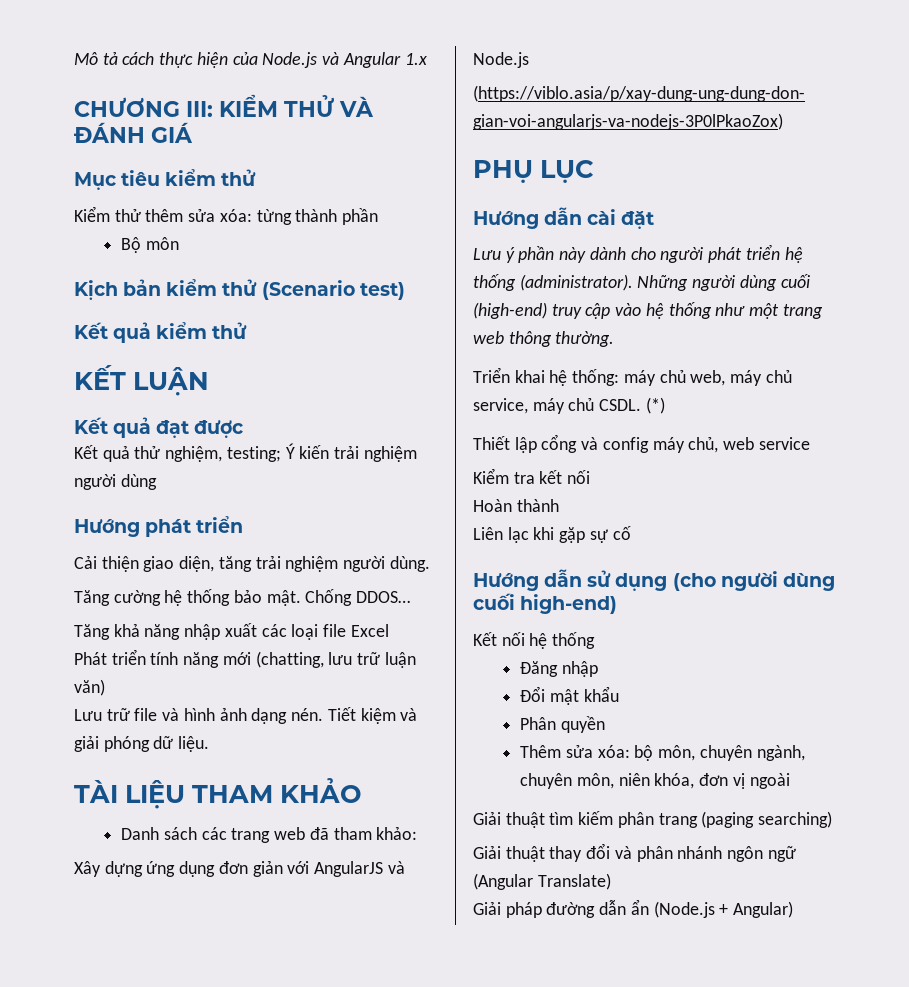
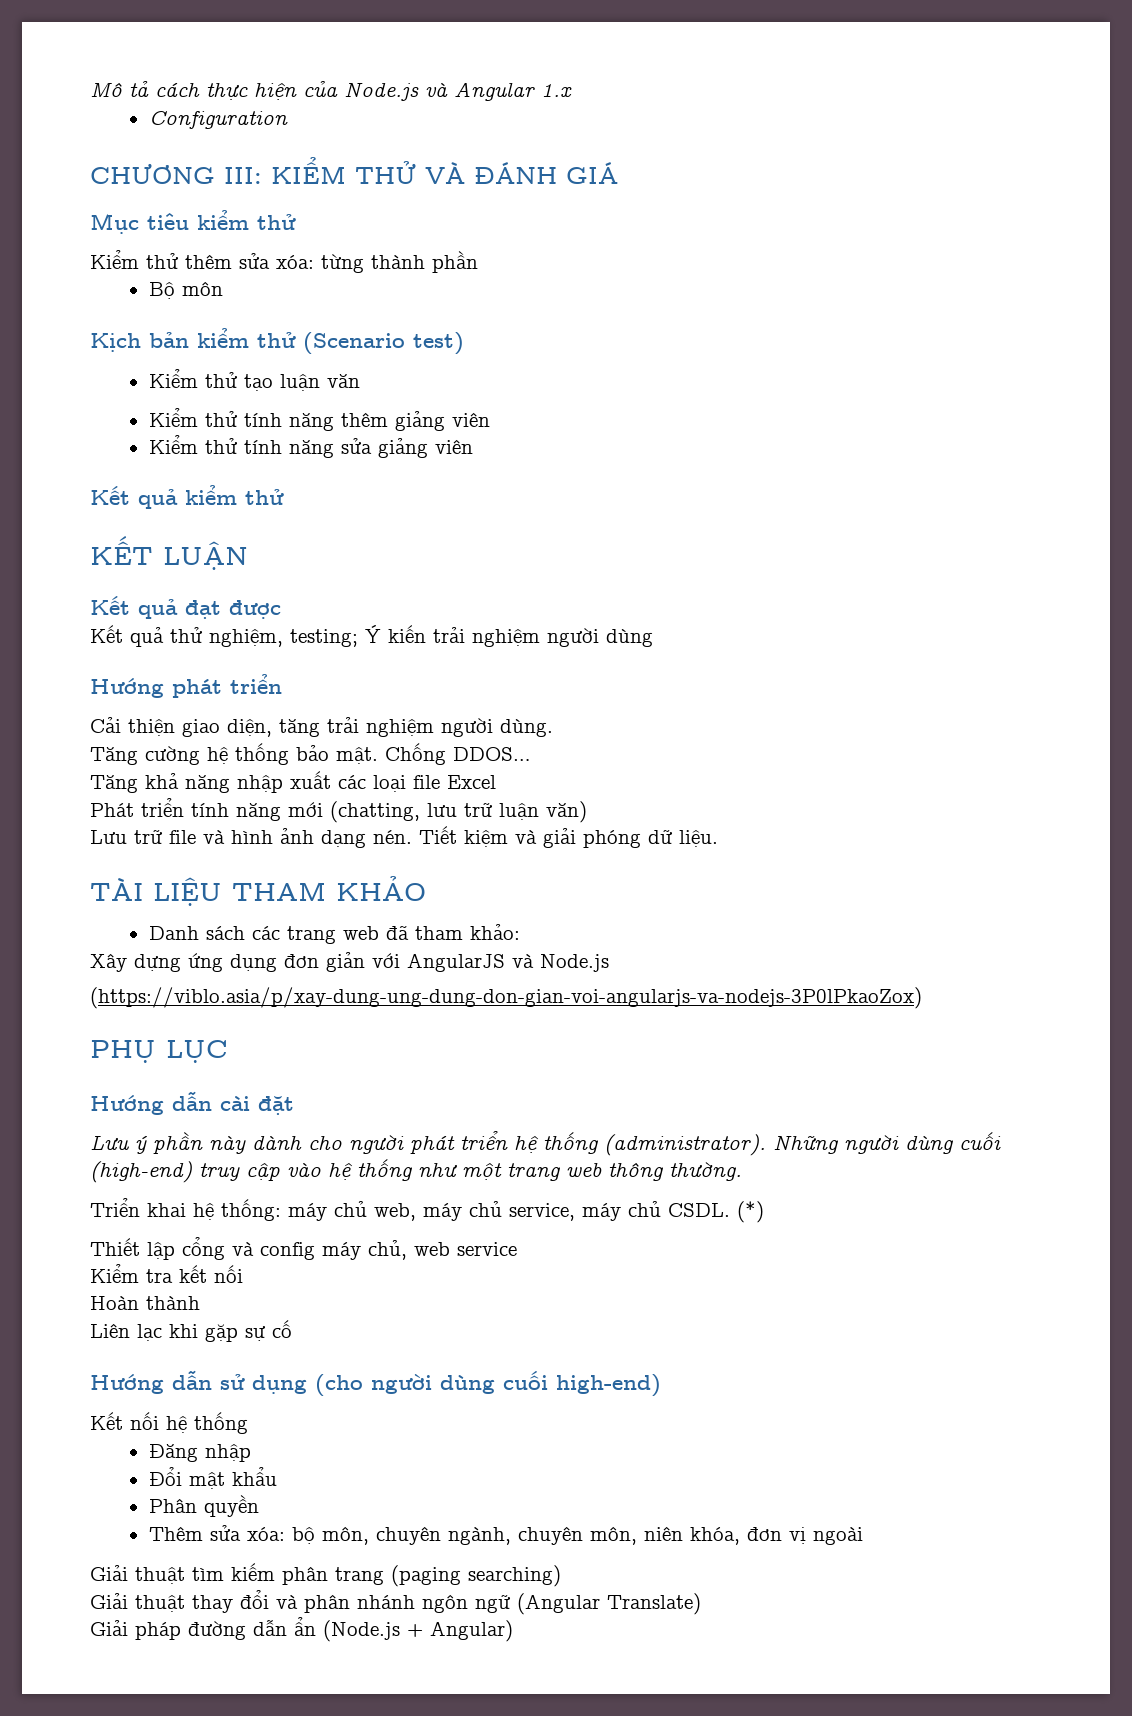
(427, 59) none -> [148,111,288,129] // Configuration
(405, 291) none -> [148,369,360,391] [148,408,490,431] [148,435,473,458] // Kiểm thử tạo luận văn // Kiểm thử tính năng thêm giảng viên // Kiểm thử tính năng sửa giảng viên

